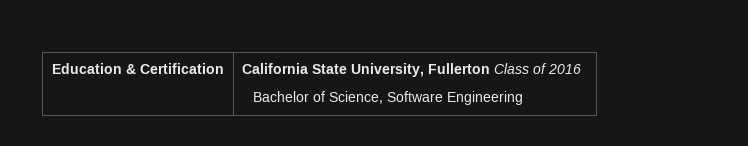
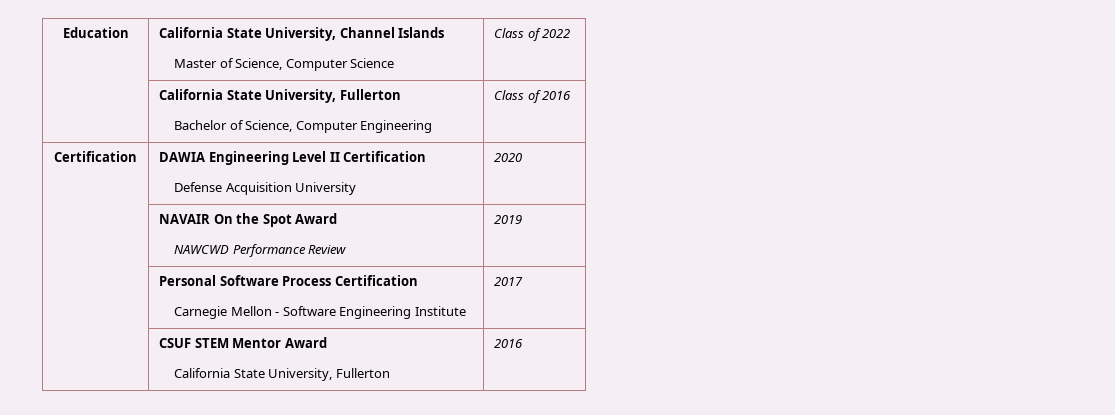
[126,63,224,74] [241,63,581,77] & Certification | California State University, Fullerton Class of 2016 -> [159,27,445,41] [174,58,395,71] [494,28,571,41] [159,89,401,103] | California State University, Channel Islands // Master of Science, Computer Science | Class of 2022 // | California State University, Fullerton
[387,91,524,105] Software Engineering -> [295,120,433,133] [494,90,572,103] [54,151,137,162] [159,151,427,165] [174,182,357,195] [494,153,523,162] [159,213,338,227] [174,244,347,257] [494,215,523,224] [159,275,418,286] [174,306,466,319] [494,277,524,286] [159,337,327,348] [174,368,390,381] [494,339,524,348] Computer Engineering | Class of 2016 // Certification | DAWIA Engineering Level II Certification // Defense Acquisition University | 2020 // | NAVAIR On the Spot Award // NAWCWD Performance Review | 2019 // | Personal Software Process Certification // Carnegie Mellon - Software Engineering Institute | 2017 // | CSUF STEM Mentor Award // California State University, Fullerton | 2016

